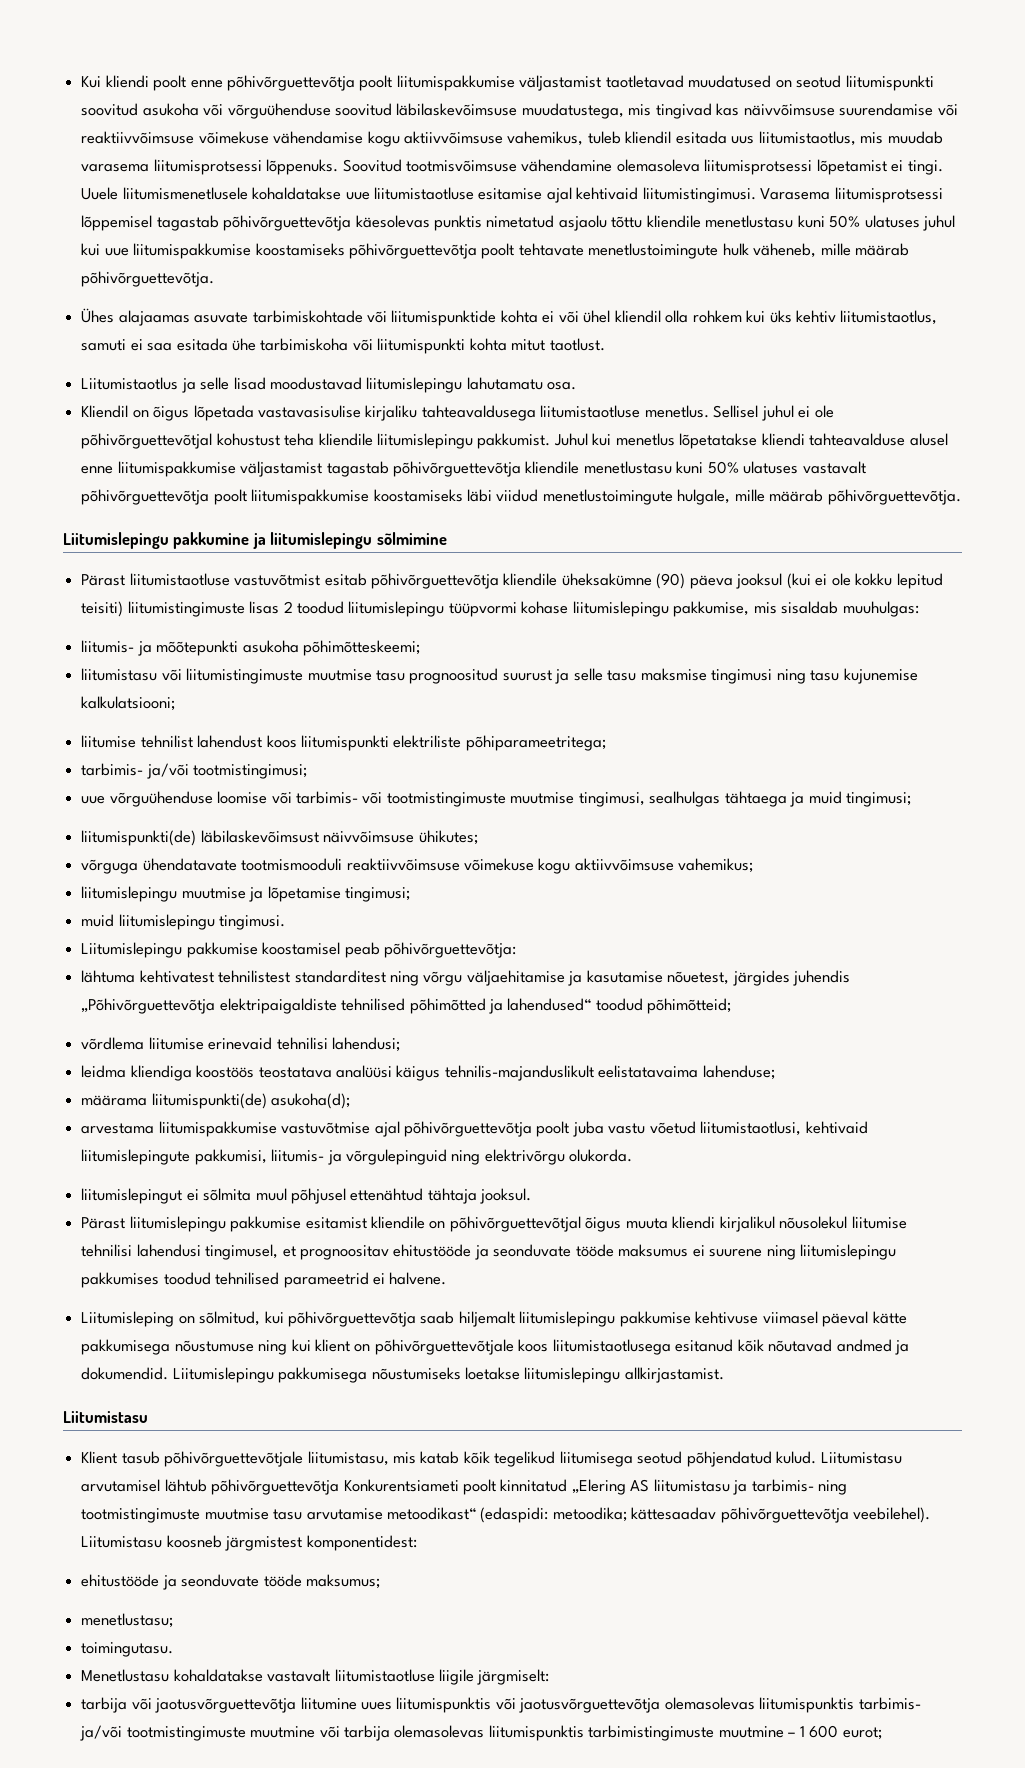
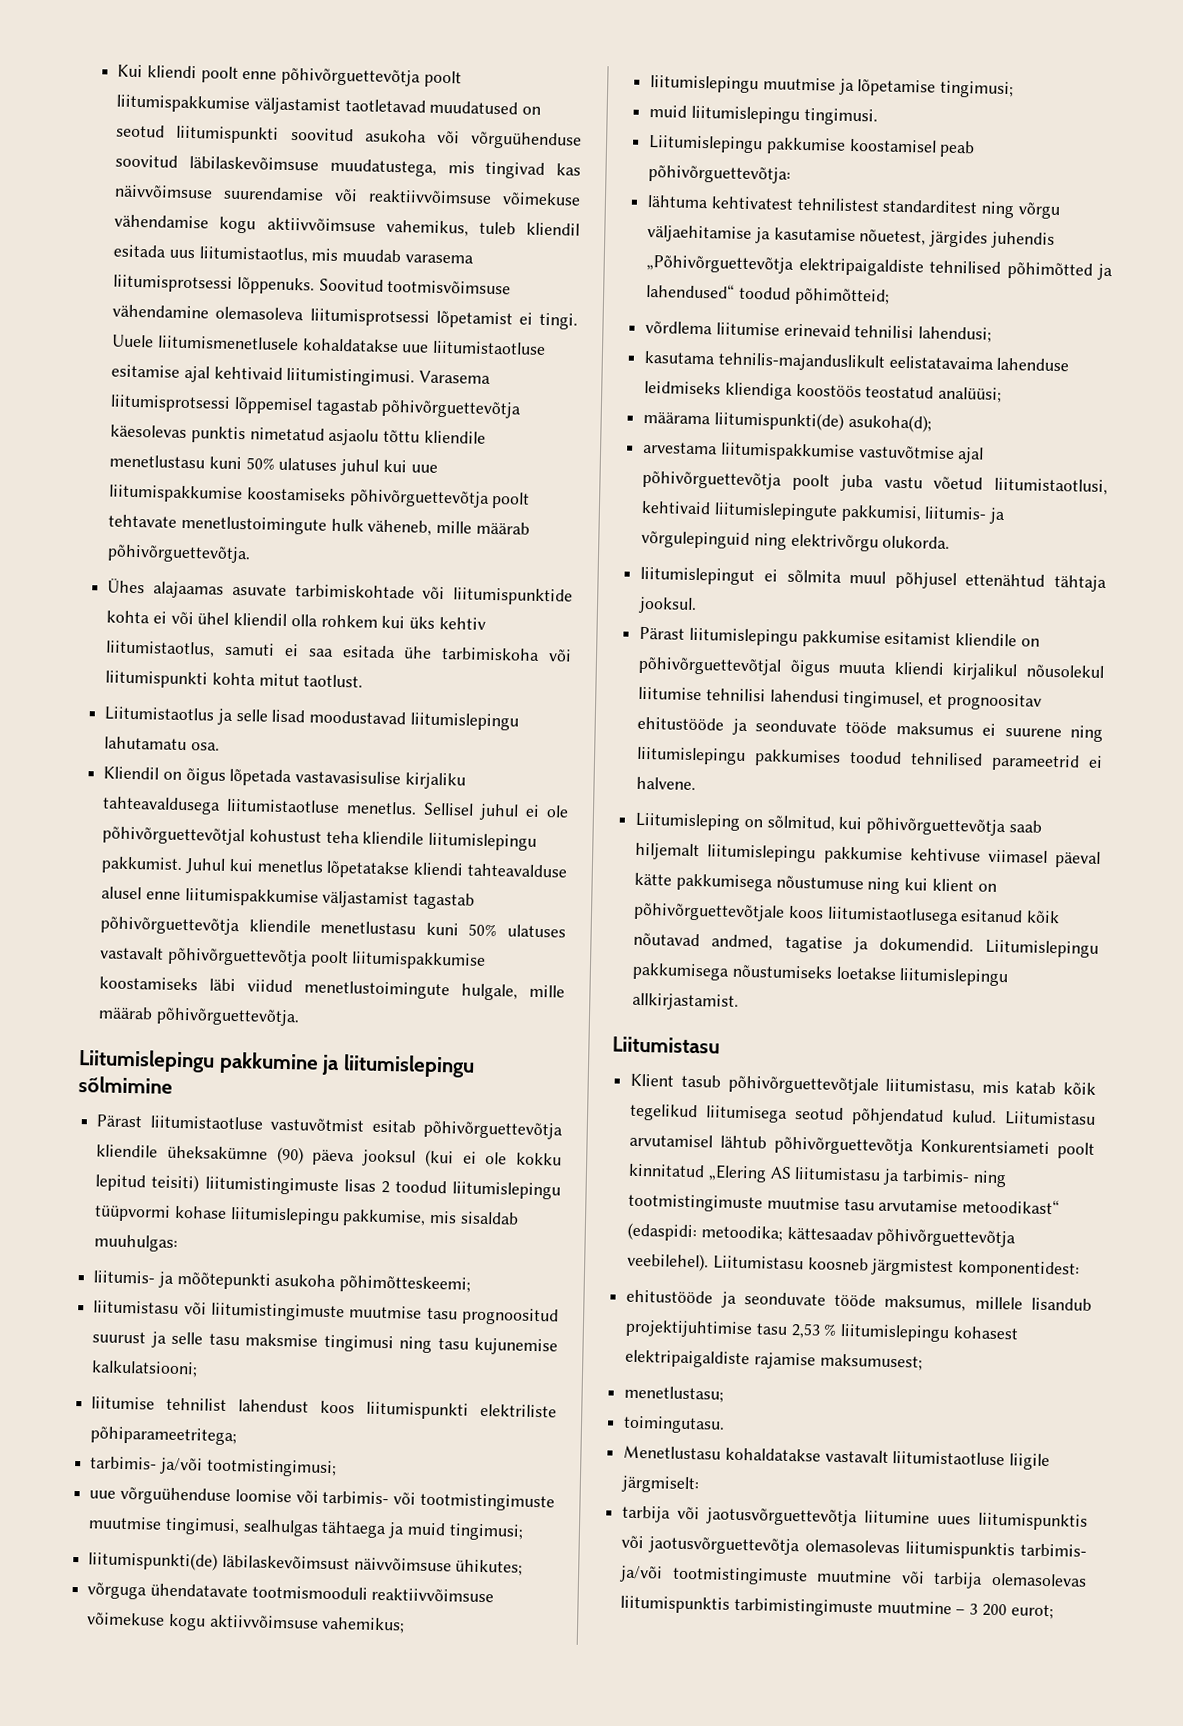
[81,1065,775,1081] leidma kliendiga koostöös teostatava analüüsi käigus tehnilis-majanduslikult eelistatavaima lahenduse; -> [644,350,1070,372] [644,380,1003,403] kasutama tehnilis-majanduslikult eelistatavaima lahenduse leidmiseks kliendiga koostöös teostatud analüüsi;
[836,1339,892,1352] andmed -> [711,934,843,953] andmed, tagatise
[305,1574,380,1589] maksumus; -> [884,1294,1092,1312] [625,1319,1019,1343] [625,1349,923,1371] maksumus, millele lisandub projektijuhtimise tasu 2,53 % liitumislepingu kohasest elektripaigaldiste rajamise maksumusest;
[799,1725,839,1738] 1 600 -> [969,1603,1007,1617] 3 200

